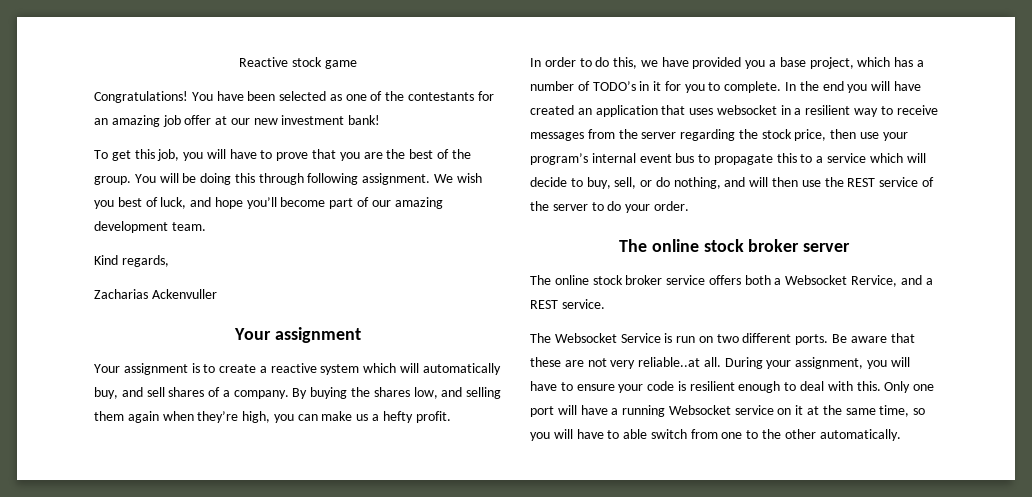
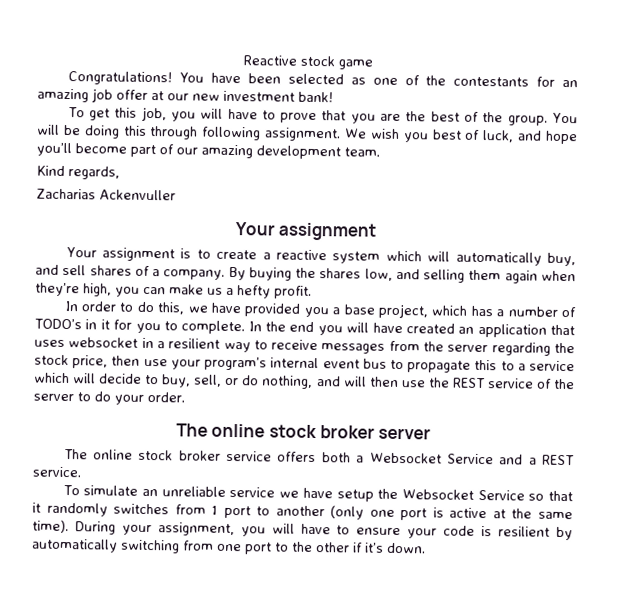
[851,275,898,287] Rervice, -> [446,453,494,465] Service
[530,333,915,345] [530,357,721,369] The Websocket Service is run on two different ports. Be aware that these are not very reliable..at all. -> [62,484,573,502] [32,502,574,521] [32,519,69,534] To simulate an unreliable service we have setup the Websocket Service so that it randomly switches from 1 port to another (only one port is active at the same time).
[738,381,935,393] [530,405,926,417] [530,429,901,441] enough to deal with this. Only one port will have a running Websocket service on it at the same time, so you will have to able switch from one to the other automatically. -> [555,526,573,541] [32,538,426,555] by automatically switching from one port to the other if it’s down.

